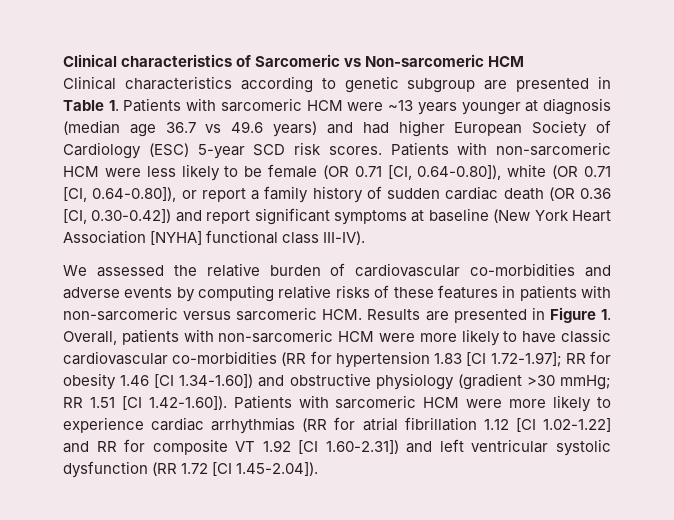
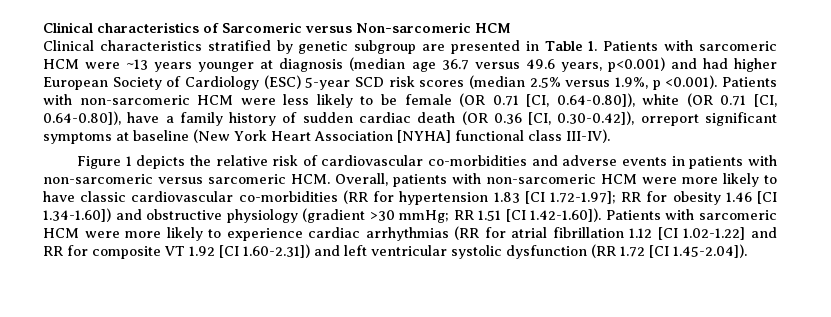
[344,58,362,67] vs -> [305,26,352,33] versus
[240,76,336,93] according to -> [207,40,293,54] stratified by
[205,121,318,137] vs 49.6 years) -> [474,57,665,72] versus 49.6 years, p<0.001)
[328,146,382,155] scores. -> [419,75,718,90] scores (median 2.5% versus 1.9%, p <0.001).
[181,188,246,202] or report -> [127,112,160,123] have
[91,209,251,224] 0.30-0.42]) and report -> [557,111,699,126] 0.30-0.42]), orreport
[63,265,164,277] We assessed -> [76,155,186,169] Figure 1 depicts
[269,265,321,276] burden -> [272,155,299,166] risk
[176,285,498,302] by computing relative risks of these features -> (668, 161) none
[367,307,612,323] Results are presented in Figure 1. -> (330, 179) none

